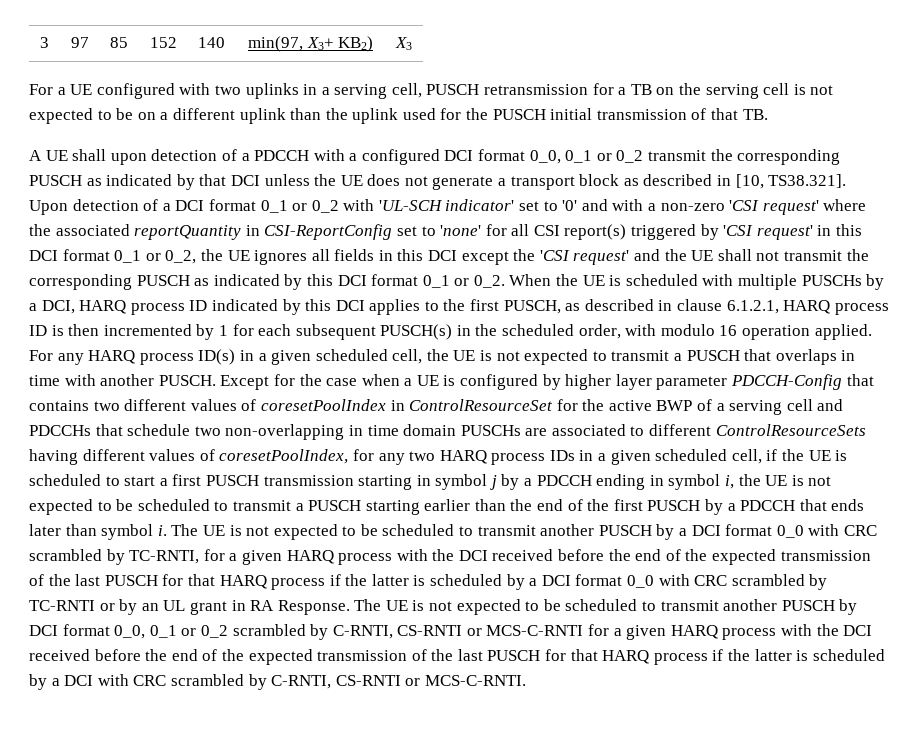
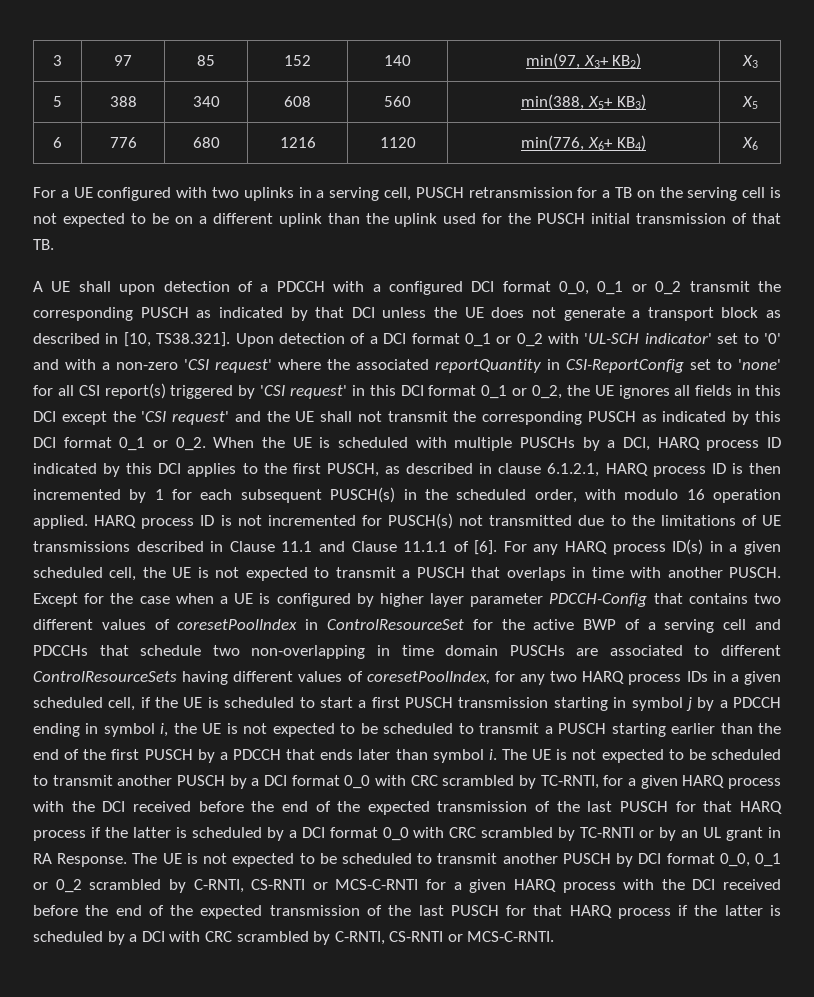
(412, 43) none -> [53,96,62,107] [109,96,137,107] [192,96,220,107] [284,96,311,107] [384,96,411,107] [521,94,646,110] [741,96,758,109] [53,137,62,148] [109,137,137,148] [192,137,220,148] [279,137,316,148] [379,137,416,148] [521,135,646,151] [741,137,758,150] // 5 | 388 | 340 | 608 | 560 | min(388, X5+ KB3) | X5 // 6 | 776 | 680 | 1216 | 1120 | min(776, X6+ KB4) | X6
(872, 332) none -> [94,513,781,529] [33,540,498,555] HARQ process ID is not incremented for PUSCH(s) not transmitted due to the limitations of UE transmissions described in Clause 11.1 and Clause 11.1.1 of [6].

